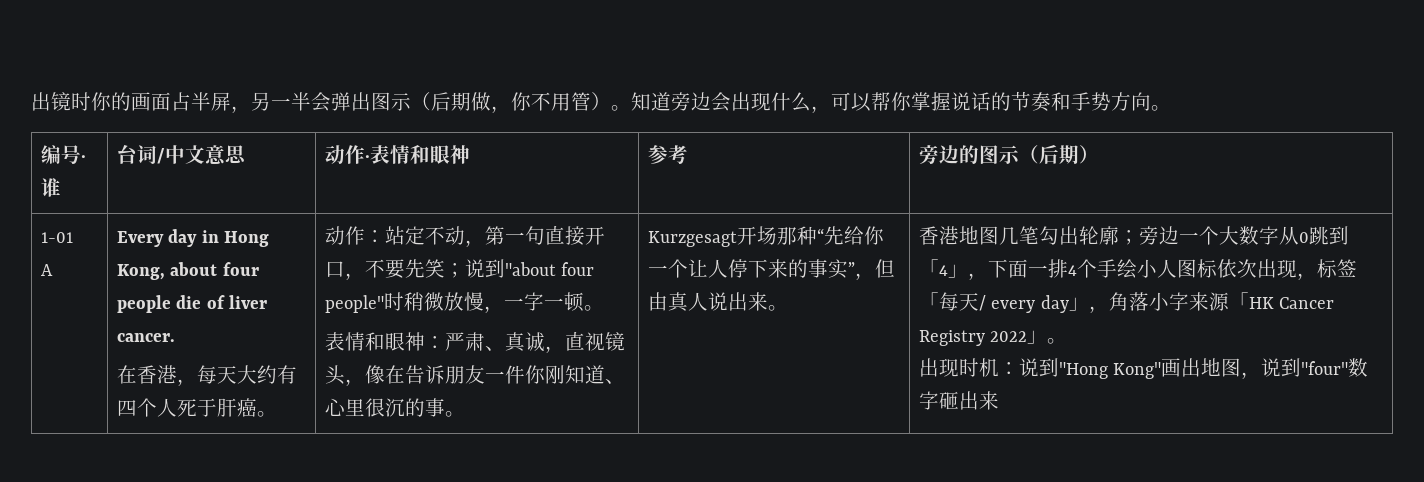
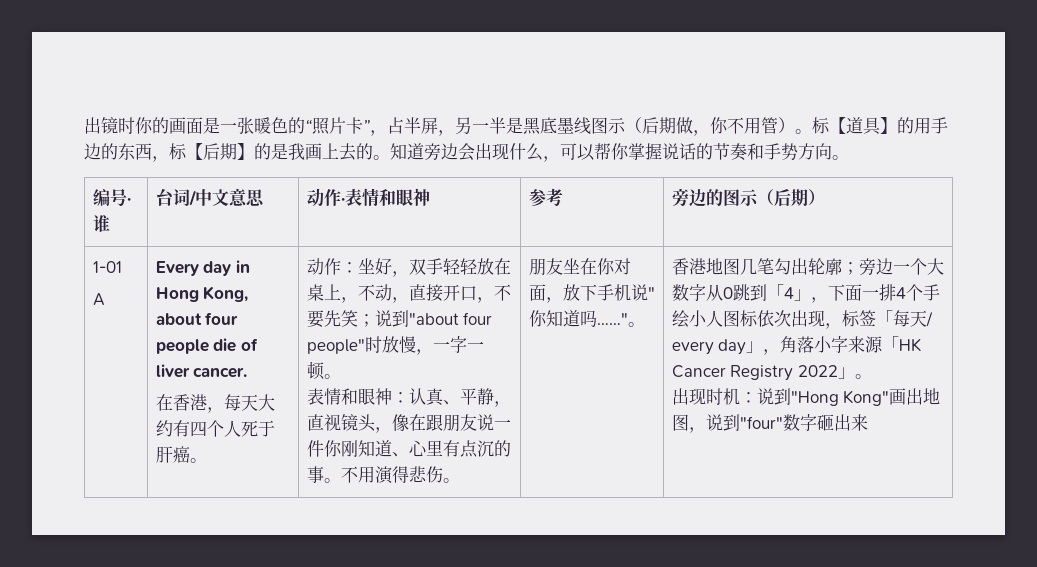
(171, 101) none -> [203,117,387,136] 是一张暖色的“照片卡”，
[311,92,371,112] 会弹出 -> [506,117,591,135] 是黑底墨线
(631, 108) none -> [812,117,948,135] [84,143,390,162] 标【道具】的用手边的东西，标【后期】的是我画上去的。
[385,226,546,247] 站定不动，第一句 -> [357,258,511,277] [306,284,409,303] 坐好，双手轻轻放在桌上，不动，
[404,292,445,311] 稍微 -> (382, 344) none
[445,332,546,352] 严肃、真诚 -> [408,388,494,406] 认真、平静
[405,365,486,384] 告诉朋友 -> [425,414,494,431] 跟朋友说
[365,398,386,417] 很 -> [442,440,478,458] 有点
[648,226,885,247] [648,259,896,280] [648,292,769,312] | Kurzgesagt开场那种“先给你一个让人停下来的事实”，但由真人说出来 -> [340,466,460,484] [528,258,631,275] [528,284,655,303] [528,310,628,327] 不用演得悲伤。 | 朋友坐在你对面，放下手机说"你知道吗……"

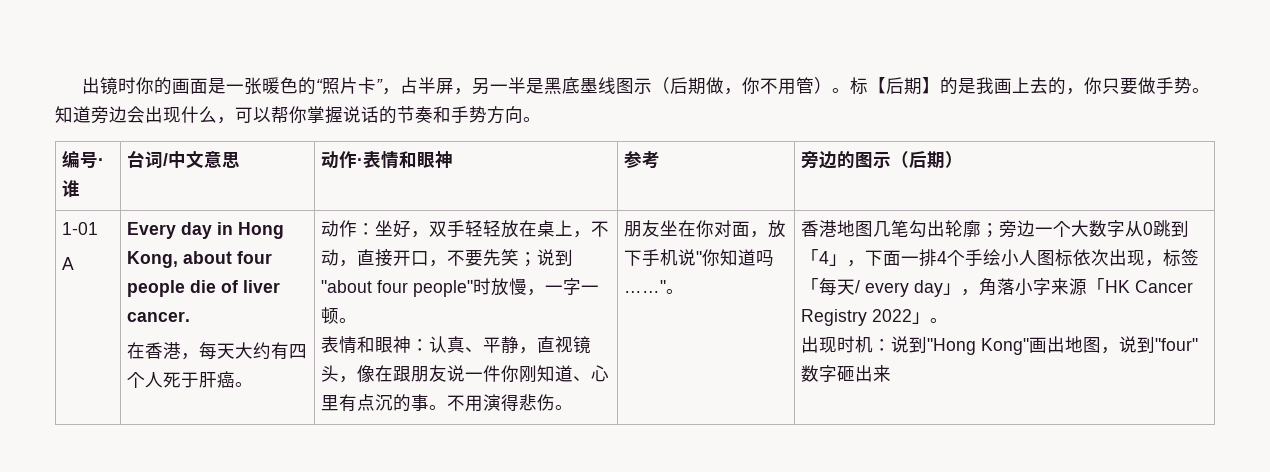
[846,117,948,135] [84,143,203,162] 道具】的用手边的东西，标【 -> (887, 85) none
(373, 151) none -> [1066,77,1193,95] ，你只要做手势

